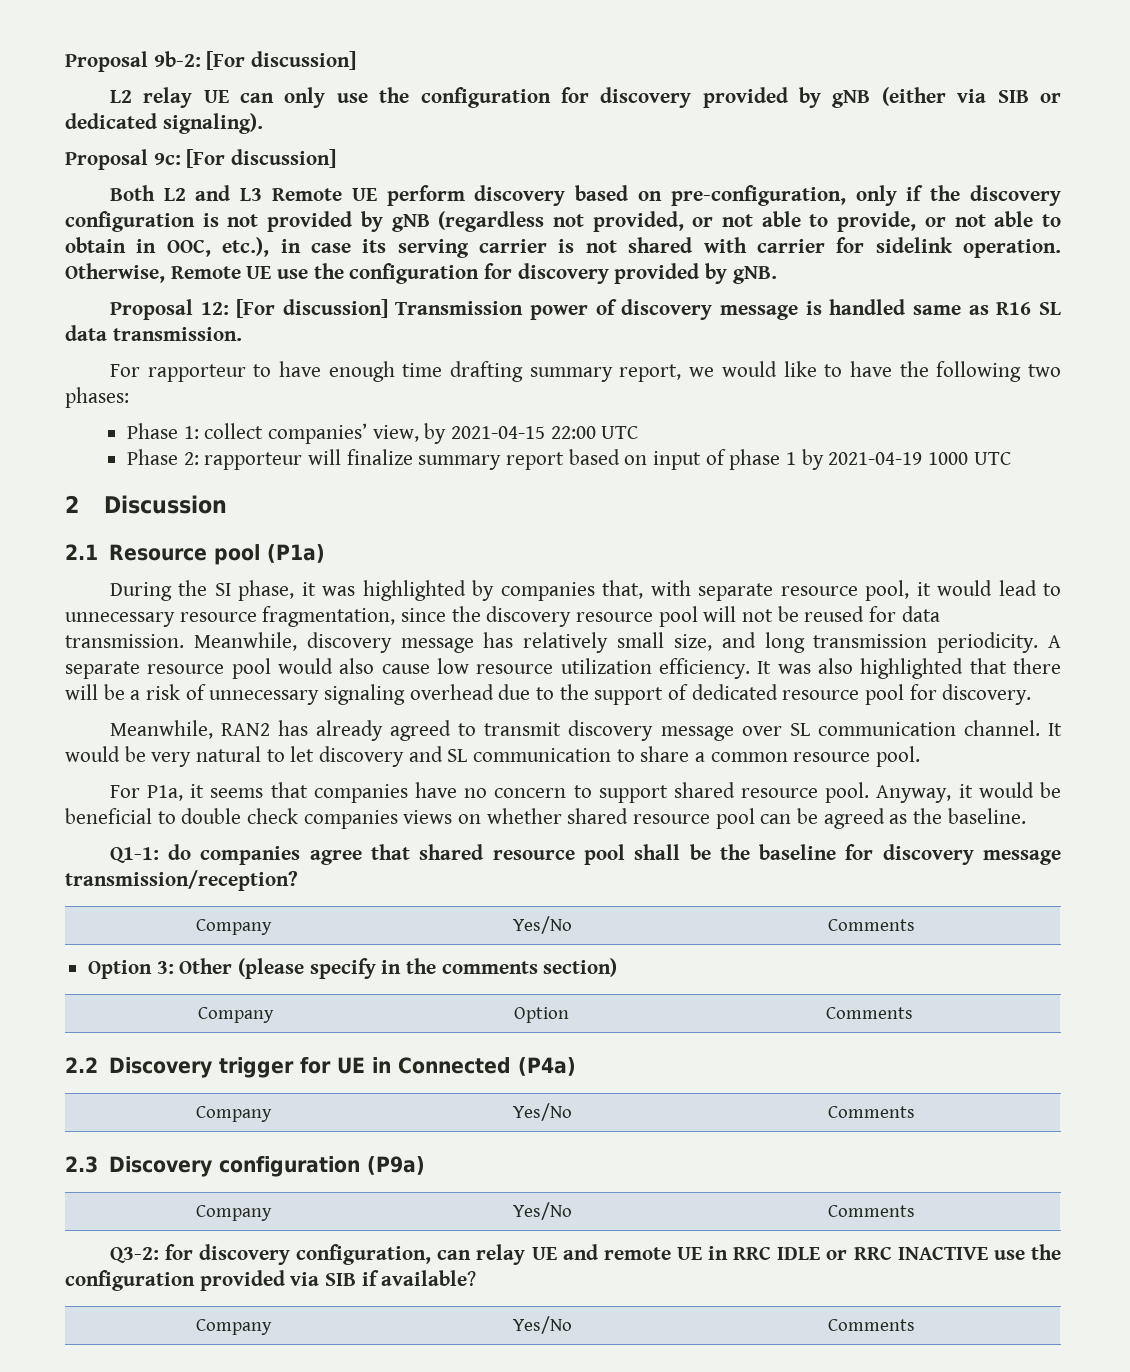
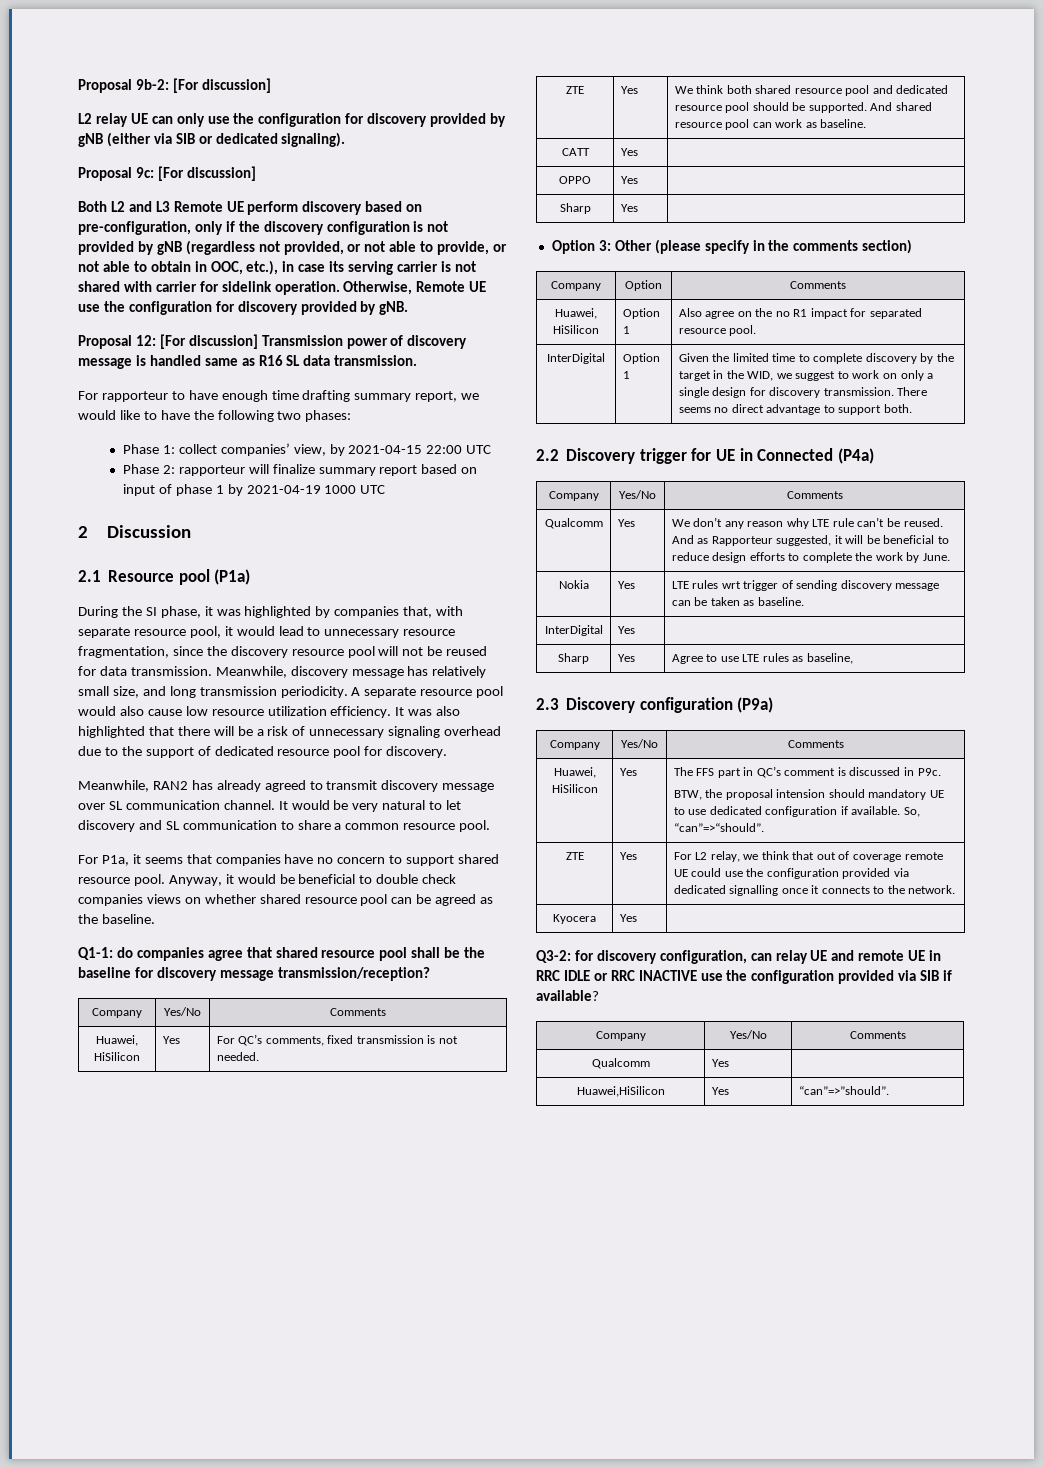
(915, 925) none -> [96,1035,138,1046] [94,1052,140,1061] [162,1036,180,1044] [216,1034,458,1046] [216,1052,259,1061] [566,86,584,94] [620,86,638,94] [674,85,949,96] [674,102,932,113] [674,119,867,130] [561,148,590,156] [620,148,638,156] [559,176,591,184] [620,176,638,184] [559,203,591,214] [620,204,638,212] // Huawei, HiSilicon | Yes | For QC’s comments, fixed transmission is not needed. // ZTE | Yes | We think both shared resource pool and dedicated resource pool should be supported. And shared resource pool can work as baseline. // CATT | Yes | // OPPO | Yes | // Sharp | Yes |
(913, 1013) none -> [555,308,597,319] [553,325,599,334] [622,308,660,319] [622,326,630,334] [678,308,922,319] [678,325,757,336] [547,353,605,364] [622,353,660,364] [622,371,630,379] [678,353,954,364] [678,370,934,381] [678,387,928,398] [678,404,912,415] // Huawei, HiSilicon | Option 1 | Also agree on the no R1 impact for separated resource pool. // InterDigital | Option 1 | Given the limited time to complete discovery by the target in the WID, we suggest to work on only a single design for discovery transmission. There seems no direct advantage to support both.
(915, 1112) none -> [544,518,603,529] [617,519,635,527] [671,517,943,529] [671,535,949,546] [671,552,950,563] [558,580,589,589] [617,581,635,589] [671,580,940,591] [671,597,804,606] [544,625,603,636] [617,626,635,634] [558,653,589,664] [617,654,635,662] [671,653,853,664] // Qualcomm | Yes | We don’t any reason why LTE rule can’t be reused. And as Rapporteur suggested, it will be beneficial to reduce design efforts to complete the work by June. // Nokia | Yes | LTE rules wrt trigger of sending discovery message can be taken as baseline. // InterDigital | Yes | // Sharp | Yes | Agree to use LTE rules as baseline,
(915, 1211) none -> [553,767,596,778] [551,784,598,793] [619,768,637,776] [673,766,941,778] [673,789,944,800] [673,806,920,817] [673,823,764,832] [565,852,584,860] [619,852,637,860] [673,851,943,862] [673,868,909,879] [673,885,956,896] [553,914,596,924] [619,914,637,922] // Huawei, HiSilicon | Yes | The FFS part in QC’s comment is discussed in P9c. // BTW, the proposal intension should mandatory UE to use dedicated configuration if available. So, “can”=>“should”. // ZTE | Yes | For L2 relay, we think that out of coverage remote UE could use the configuration provided via dedicated signalling once it connects to the network. // Kyocera | Yes |
(915, 1325) none -> [591,1058,650,1069] [711,1059,729,1067] [576,1086,665,1097] [711,1087,729,1095] [798,1086,889,1095] // Qualcomm | Yes | // Huawei,HiSilicon | Yes | “can”=>”should”.

